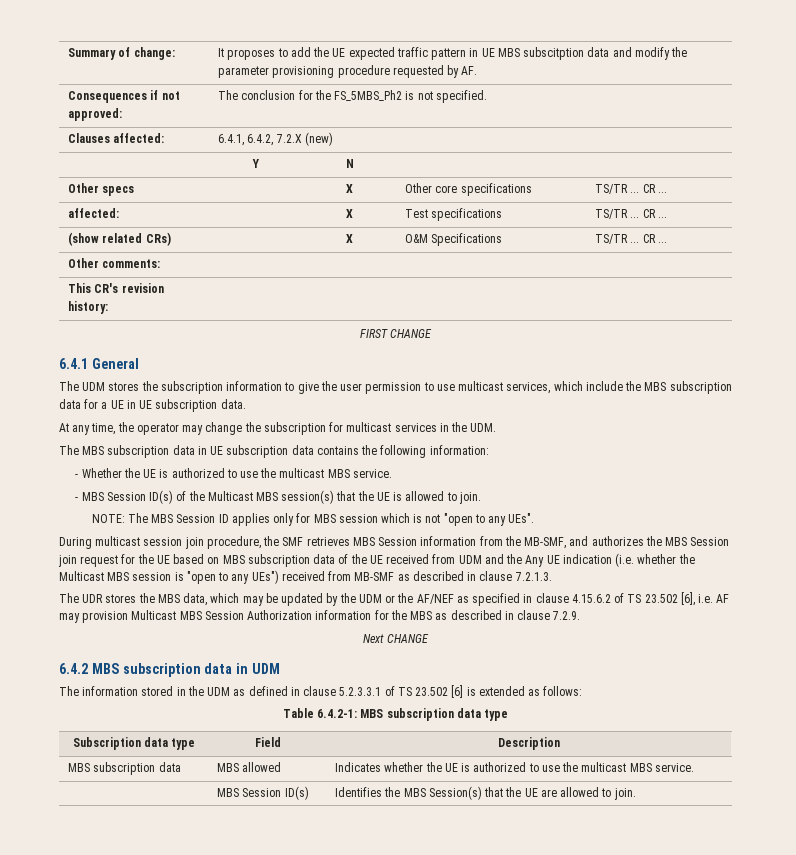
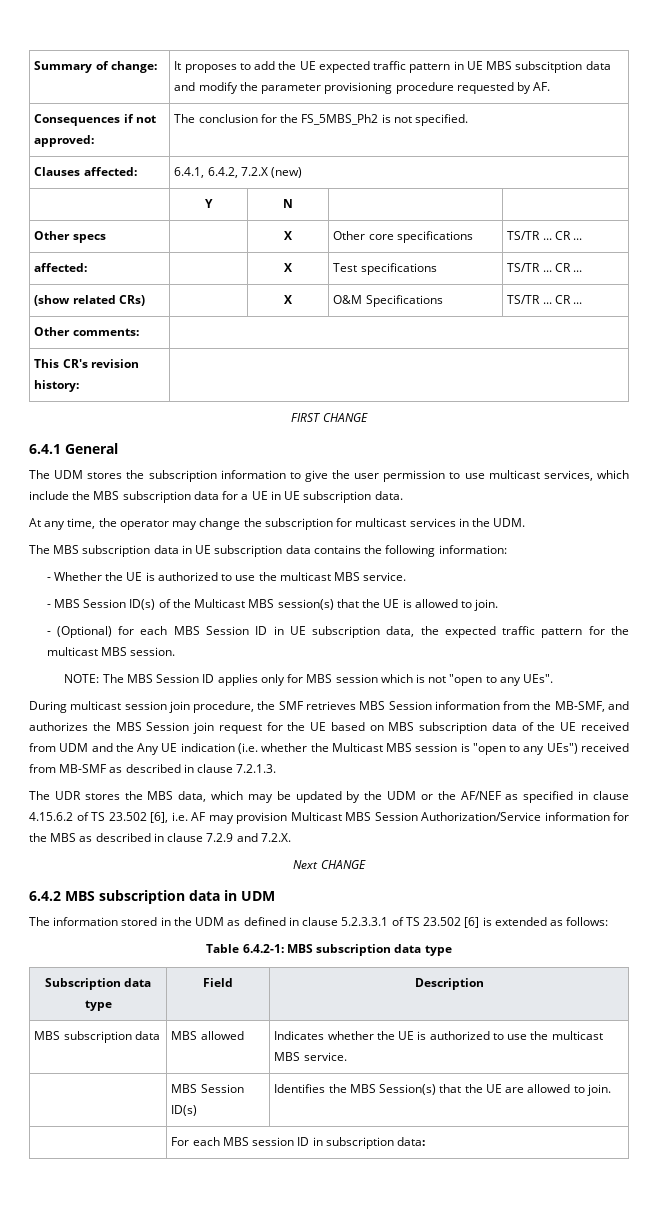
(481, 498) none -> [46,626,629,638] [46,647,176,656] // - (Optional) for each MBS Session ID in UE subscription data, the expected traffic pattern for the multicast MBS session.
[247,610,313,620] Authorization -> [421,812,541,821] Authorization/Service
[553,611,581,620] 7.2.9. -> [206,833,291,842] 7.2.9 and 7.2.X.
(636, 794) none -> [171,1137,426,1149] // | For each MBS session ID in subscription data:

